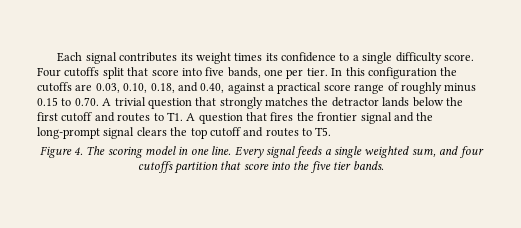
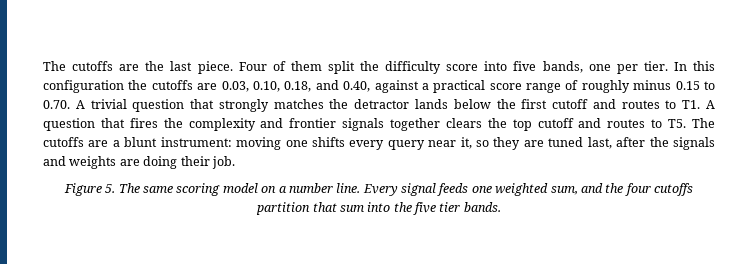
[57,52,474,64] [37,67,149,79] Each signal contributes its weight times its confidence to a single difficulty score. Four cutoffs split that -> [43,61,442,74] The cutoffs are the last piece. Four of them split the difficulty
[317,112,434,124] [37,127,135,139] frontier signal and the long-prompt signal -> [188,118,441,131] complexity and frontier signals together
[39,146,209,158] // Figure 4. The scoring model in one -> [691,118,715,128] [43,137,716,150] [43,156,235,169] [63,183,333,196] The cutoffs are a blunt instrument: moving one shifts every query near it, so they are tuned last, after the signals and weights are doing their job. // Figure 5. The same scoring model on a number
[324,146,362,158] a single -> [471,186,492,193] one
(459, 150) none -> [605,183,624,193] the
[243,163,269,170] score -> [339,205,364,212] sum

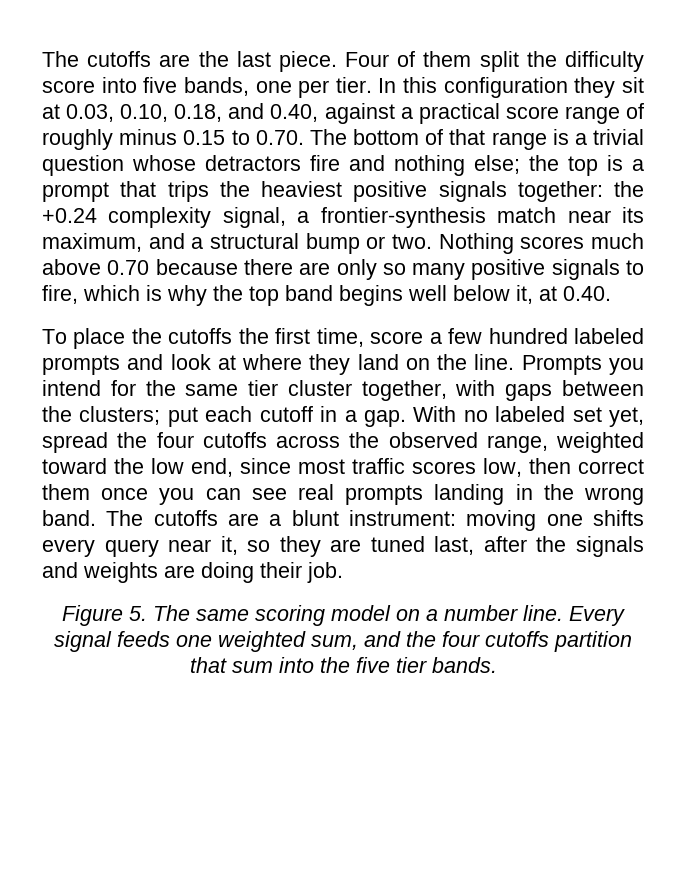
[128,80,218,90] the cutoffs are -> [574,77,644,98] [42,104,60,119] they sit at
[75,99,716,112] [43,118,687,131] A trivial question that strongly matches the detractor lands below the first cutoff and routes to T1. A question that fires the complexity and frontier signals together clears the top cutoff and routes to T5. -> [309,129,644,150] [42,155,644,176] [42,181,644,202] [42,207,644,228] [42,233,645,254] [42,259,644,280] [42,285,611,306] [42,328,644,349] [42,354,644,375] [42,380,644,401] [42,406,644,427] [42,432,644,453] [42,458,644,477] [42,484,644,505] [42,510,96,526] The bottom of that range is a trivial question whose detractors fire and nothing else; the top is a prompt that trips the heaviest positive signals together: the +0.24 complexity signal, a frontier-synthesis match near its maximum, and a structural bump or two. Nothing scores much above 0.70 because there are only so many positive signals to fire, which is why the top band begins well below it, at 0.40. // To place the cutoffs the first time, score a few hundred labeled prompts and look at where they land on the line. Prompts you intend for the same tier cluster together, with gaps between the clusters; put each cutoff in a gap. With no labeled set yet, spread the four cutoffs across the observed range, weighted toward the low end, since most traffic scores low, then correct them once you can see real prompts landing in the wrong band.

